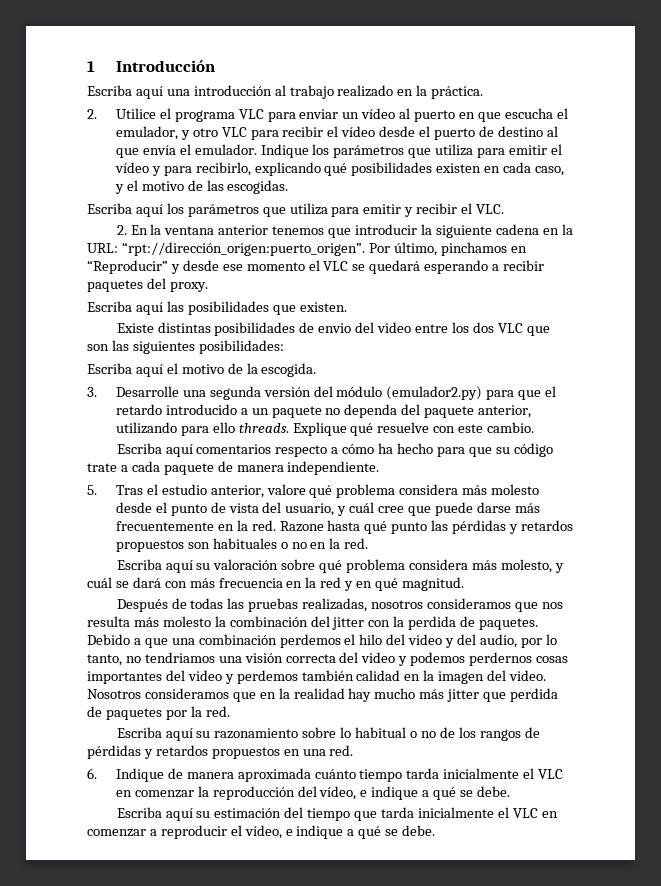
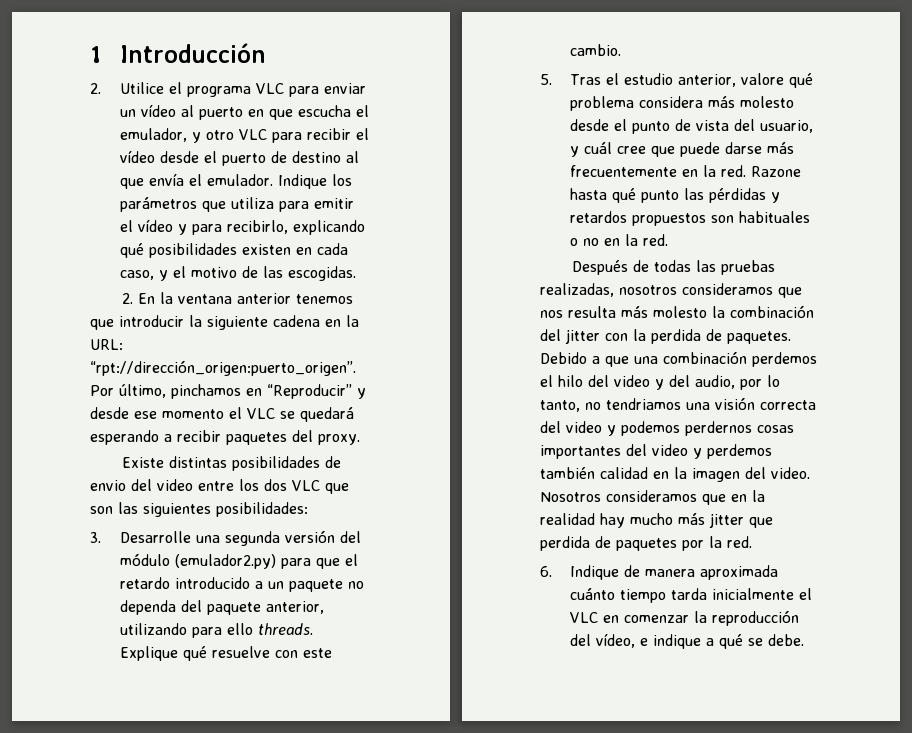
[87,85,484,99] // Escriba aquí una introducción al trabajo realizado en la práctica. -> (267, 53) none
[87,203,505,217] // Escriba aquí los parámetros que utiliza para emitir y recibir el VLC. -> (357, 273) none
[87,301,347,315] // Escriba aquí las posibilidades que existen. -> (360, 439) none
[87,363,317,377] // Escriba aquí el motivo de la escogida. -> (308, 509) none
[116,443,553,457] [87,461,380,475] // Escriba aquí comentarios respecto a cómo ha hecho para que su código trate a cada paquete de manera independiente. -> (622, 50) none
[116,559,564,573] [87,577,464,591] // Escriba aquí su valoración sobre qué problema considera más molesto, y cuál se dará con más frecuencia en la red y en qué magnitud. -> (669, 240) none
[116,727,540,741] [87,745,354,759] // Escriba aquí su razonamiento sobre lo habitual o no de los rangos de pérdidas y retardos propuestos en una red. -> (752, 542) none
[116,807,558,821] [87,825,436,839] // Escriba aquí su estimación del tiempo que tarda inicialmente el VLC en comenzar a reproducir el vídeo, e indique a qué se debe. -> (805, 640) none

